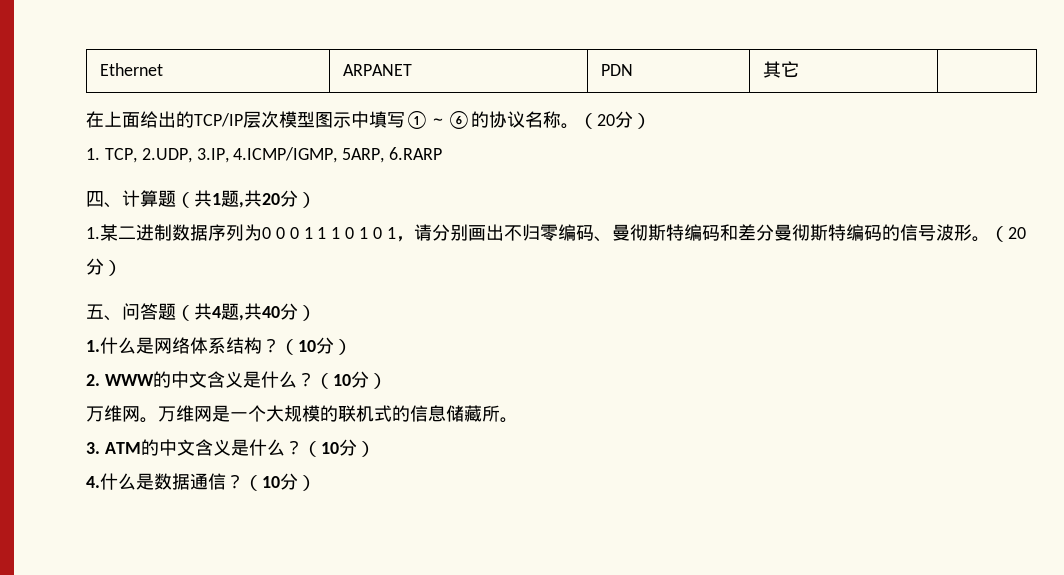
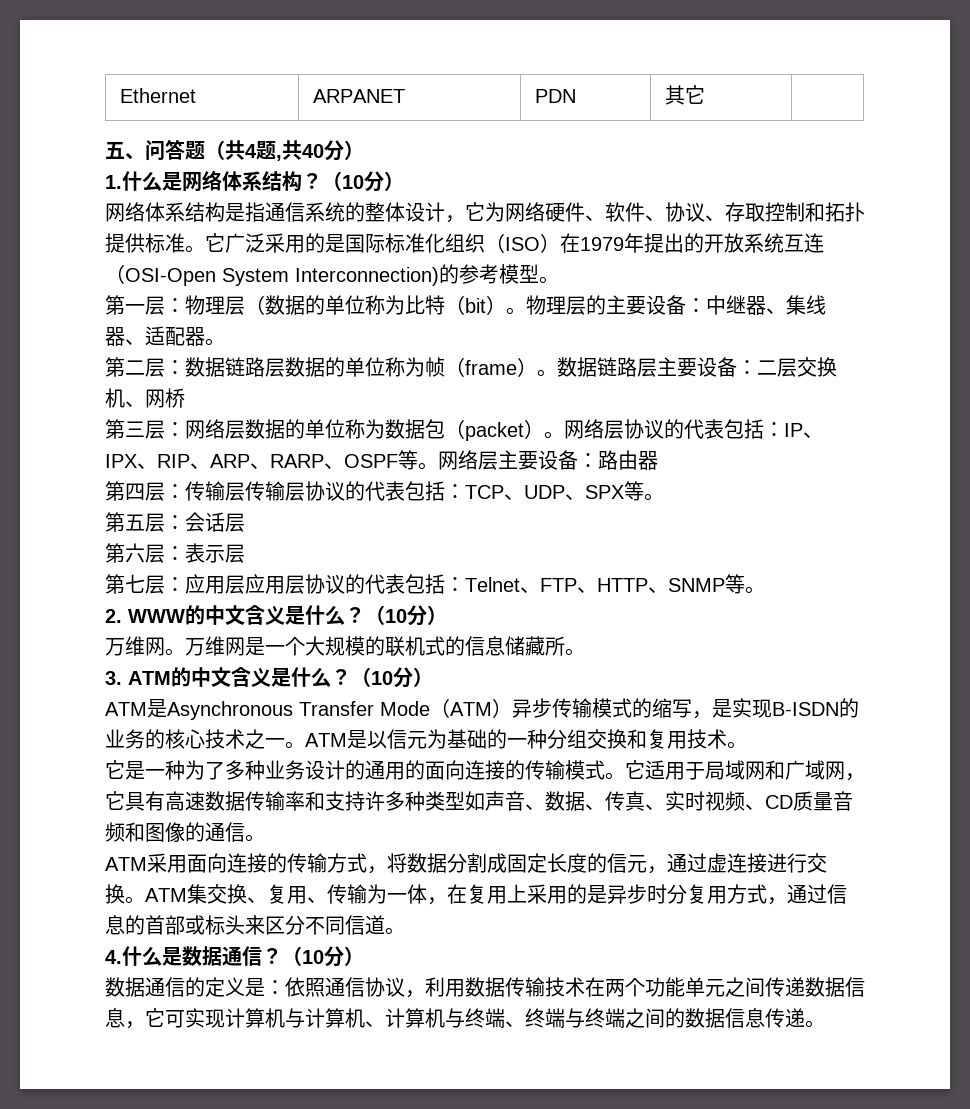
[86,110,651,129] [86,147,443,163] [86,190,316,208] [86,224,1026,242] [86,258,122,276] // 在上面给出的TCP/IP层次模型图示中填写①～⑥的协议名称。（20分） // 1. TCP, 2.UDP, 3.IP, 4.ICMP/IGMP, 5ARP, 6.RARP // 四、计算题（共1题,共20分） // 1.某二进制数据序列为0 0 0 1 1 1 0 1 0 1，请分别画出不归零编码、曼彻斯特编码和差分曼彻斯特编码的信号波形。（20分） -> (705, 94) none
(352, 347) none -> [105,202,865,223] [105,233,824,253] [105,264,559,286] [105,295,826,315] [105,326,225,346] [105,357,837,377] [105,388,185,408] [105,419,823,441] [105,450,658,470] [105,481,664,501] [105,512,245,532] [105,543,245,563] [105,574,765,594] // 网络体系结构是指通信系统的整体设计，它为网络硬件、软件、协议、存取控制和拓扑提供标准。它广泛采用的是国际标准化组织（ISO）在1979年提出的开放系统互连（OSI-Open System Interconnection)的参考模型。 // 第一层：物理层（数据的单位称为比特（bit）。物理层的主要设备：中继器、集线器、适配器。 // 第二层：数据链路层数据的单位称为帧（frame）。数据链路层主要设备：二层交换机、网桥 // 第三层：网络层数据的单位称为数据包（packet）。网络层协议的代表包括：IP、IPX、RIP、ARP、RARP、OSPF等。网络层主要设备：路由器 // 第四层：传输层传输层协议的代表包括：TCP、UDP、SPX等。 // 第五层：会话层 // 第六层：表示层 // 第七层：应用层应用层协议的代表包括：Telnet、FTP、HTTP、SNMP等。
(375, 449) none -> [105,698,859,720] [105,729,747,749] [105,760,865,781] [105,791,853,811] [105,822,265,842] [105,853,827,874] [105,884,847,905] [105,915,405,935] // ATM是Asynchronous Transfer Mode（ATM）异步传输模式的缩写，是实现B-ISDN的业务的核心技术之一。ATM是以信元为基础的一种分组交换和复用技术。 // 它是一种为了多种业务设计的通用的面向连接的传输模式。它适用于局域网和广域网，它具有高速数据传输率和支持许多种类型如声音、数据、传真、实时视频、CD质量音频和图像的通信。 // ATM采用面向连接的传输方式，将数据分割成固定长度的信元，通过虚连接进行交换。ATM集交换、复用、传输为一体，在复用上采用的是异步时分复用方式，通过信息的首部或标头来区分不同信道。
(316, 483) none -> [105,977,865,998] [105,1008,825,1029] // 数据通信的定义是：依照通信协议，利用数据传输技术在两个功能单元之间传递数据信息，它可实现计算机与计算机、计算机与终端、终端与终端之间的数据信息传递。

